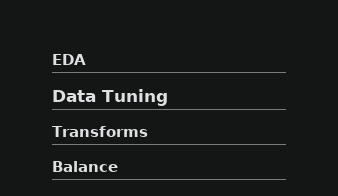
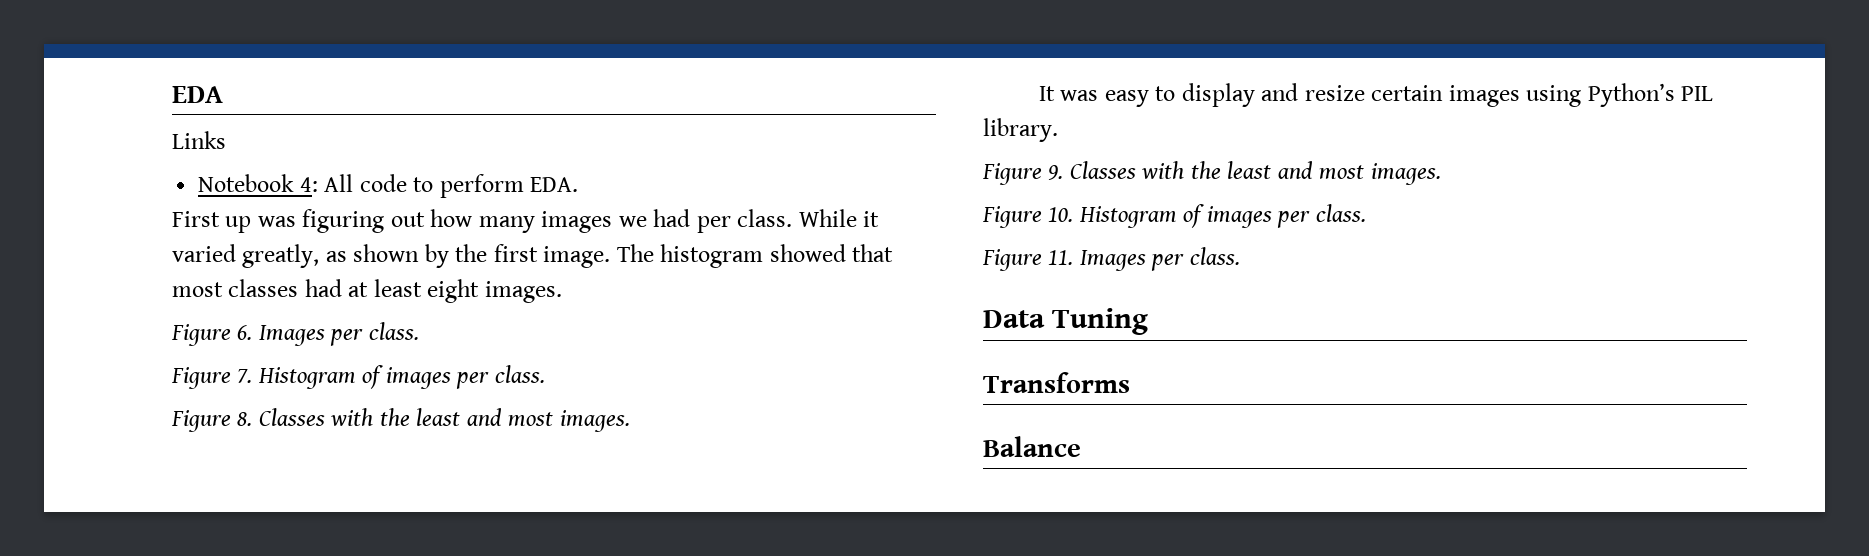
(86, 59) none -> [172,131,226,149] [198,174,579,198] [172,209,880,233] [172,244,894,268] [172,279,562,303] [171,322,419,346] [171,365,545,389] [171,408,630,432] [1038,83,1714,107] [983,118,1058,142] [982,161,1441,185] [982,204,1366,228] [982,247,1240,271] // Links // Notebook 4: All code to perform EDA. // First up was figuring out how many images we had per class. While it varied greatly, as shown by the first image. The histogram showed that most classes had at least eight images. // Figure 6. Images per class. // Figure 7. Histogram of images per class. // Figure 8. Classes with the least and most images. // It was easy to display and resize certain images using Python’s PIL library. // Figure 9. Classes with the least and most images. // Figure 10. Histogram of images per class. // Figure 11. Images per class.

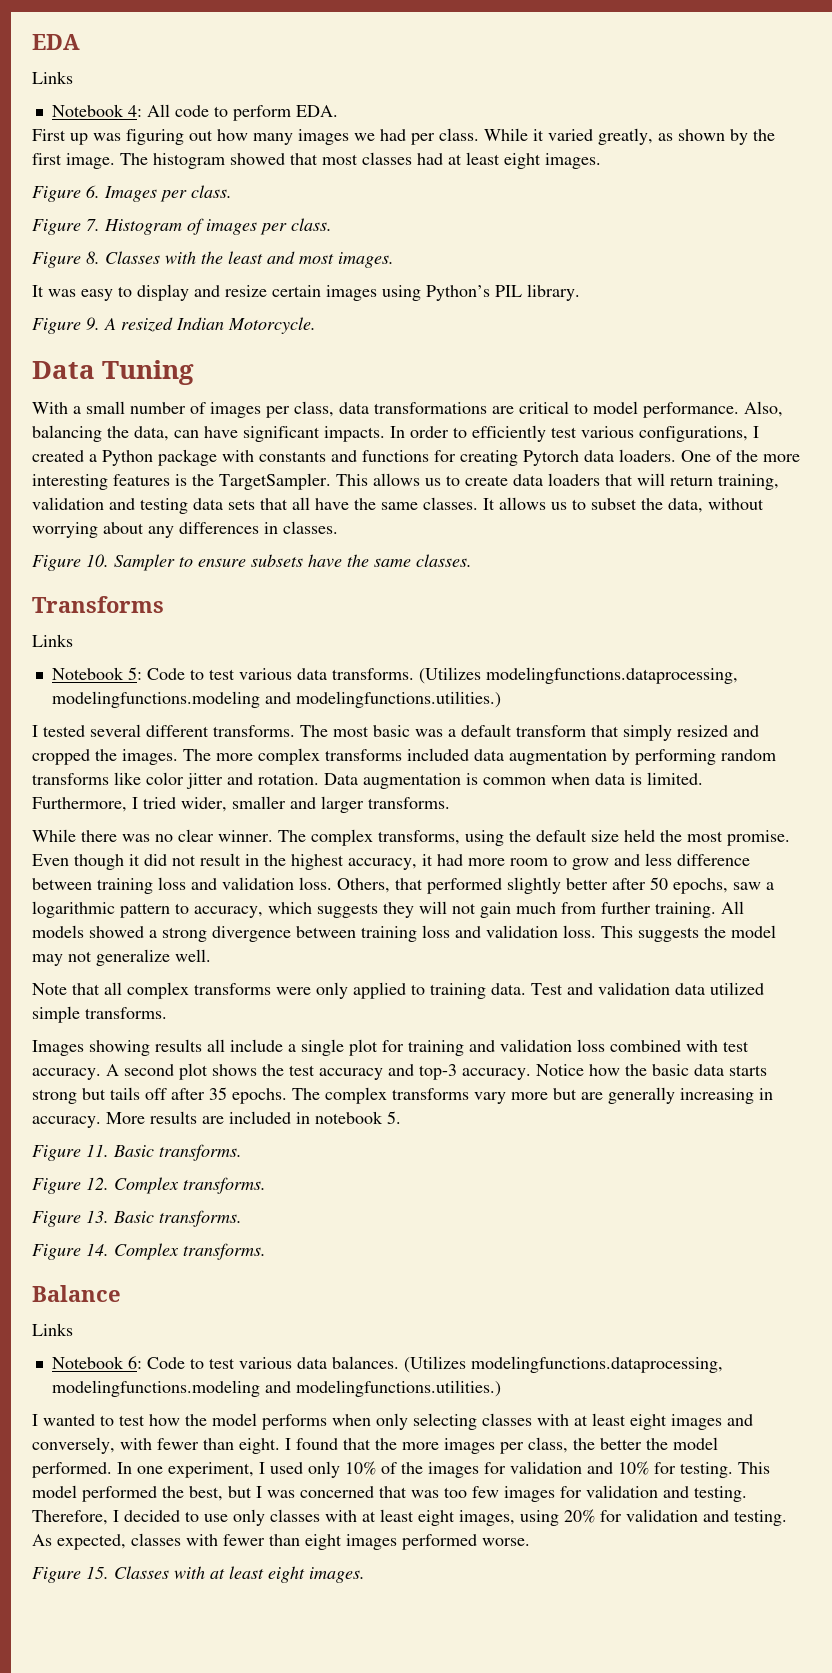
[1069,161,1441,185] [982,204,1366,228] [982,247,1240,271] [983,308,1149,335] [983,372,1130,393] [983,436,1081,457] Classes with the least and most images. // Figure 10. Histogram of images per class. // Figure 11. Images per class. // Data Tuning // Transforms // Balance -> [104,317,316,334] [32,360,195,385] [32,401,783,418] [32,425,759,442] [32,449,800,466] [32,473,779,490] [32,497,764,514] [32,521,338,538] [32,554,472,571] [32,596,164,613] [32,634,73,647] [51,667,738,684] [51,691,501,708] [32,724,759,741] [32,748,776,765] [32,772,703,789] [32,796,450,813] [32,829,790,846] [32,853,750,870] [32,877,774,894] [32,901,744,918] [32,925,776,942] [32,949,211,966] [32,982,764,999] [32,1006,167,1023] [32,1039,749,1056] [32,1063,767,1080] [32,1087,773,1104] [32,1111,401,1128] [32,1144,242,1161] [32,1177,266,1194] [32,1210,242,1227] [32,1243,266,1260] [32,1285,121,1302] [32,1323,73,1336] [51,1356,723,1373] [51,1380,501,1397] [32,1413,753,1430] [32,1437,718,1454] [32,1461,770,1478] [32,1485,747,1502] [32,1509,787,1526] [32,1533,530,1550] [32,1566,365,1583] A resized Indian Motorcycle. // Data Tuning // With a small number of images per class, data transformations are critical to model performance. Also, balancing the data, can have significant impacts. In order to efficiently test various configurations, I created a Python package with constants and functions for creating Pytorch data loaders. One of the more interesting features is the TargetSampler. This allows us to create data loaders that will return training, validation and testing data sets that all have the same classes. It allows us to subset the data, without worrying about any differences in classes. // Figure 10. Sampler to ensure subsets have the same classes. // Transforms // Links // Notebook 5: Code to test various data transforms. (Utilizes modelingfunctions.dataprocessing, modelingfunctions.modeling and modelingfunctions.utilities.) // I tested several different transforms. The most basic was a default transform that simply resized and cropped the images. The more complex transforms included data augmentation by performing random transforms like color jitter and rotation. Data augmentation is common when data is limited. Furthermore, I tried wider, smaller and larger transforms. // While there was no clear winner. The complex transforms, using the default size held the most promise. Even though it did not result in the highest accuracy, it had more room to grow and less difference between training loss and validation loss. Others, that performed slightly better after 50 epochs, saw a logarithmic pattern to accuracy, which suggests they will not gain much from further training. All models showed a strong divergence between training loss and validation loss. This suggests the model may not generalize well. // Note that all complex transforms were only applied to training data. Test and validation data utilized simple transforms. // Images showing results all include a single plot for training and validation loss combined with test accuracy. A second plot shows the test accuracy and top-3 accuracy. Notice how the basic data starts strong but tails off after 35 epochs. The complex transforms vary more but are generally increasing in accuracy. More results are included in notebook 5. // Figure 11. Basic transforms. // Figure 12. Complex transforms. // Figure 13. Basic transforms. // Figure 14. Complex transforms. // Balance // Links // Notebook 6: Code to test various data balances. (Utilizes modelingfunctions.dataprocessing, modelingfunctions.modeling and modelingfunctions.utilities.) // I wanted to test how the model performs when only selecting classes with at least eight images and conversely, with fewer than eight. I found that the more images per class, the better the model performed. In one experiment, I used only 10% of the images for validation and 10% for testing. This model performed the best, but I was concerned that was too few images for validation and testing. Therefore, I decided to use only classes with at least eight images, using 20% for validation and testing. As expected, classes with fewer than eight images performed worse. // Figure 15. Classes with at least eight images.

